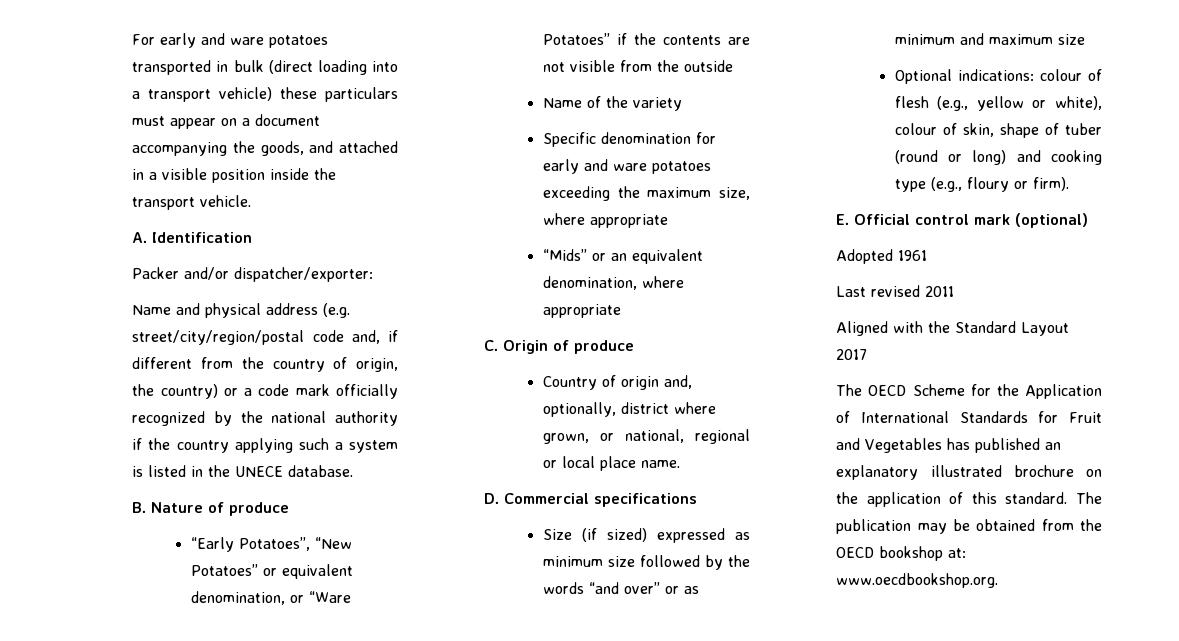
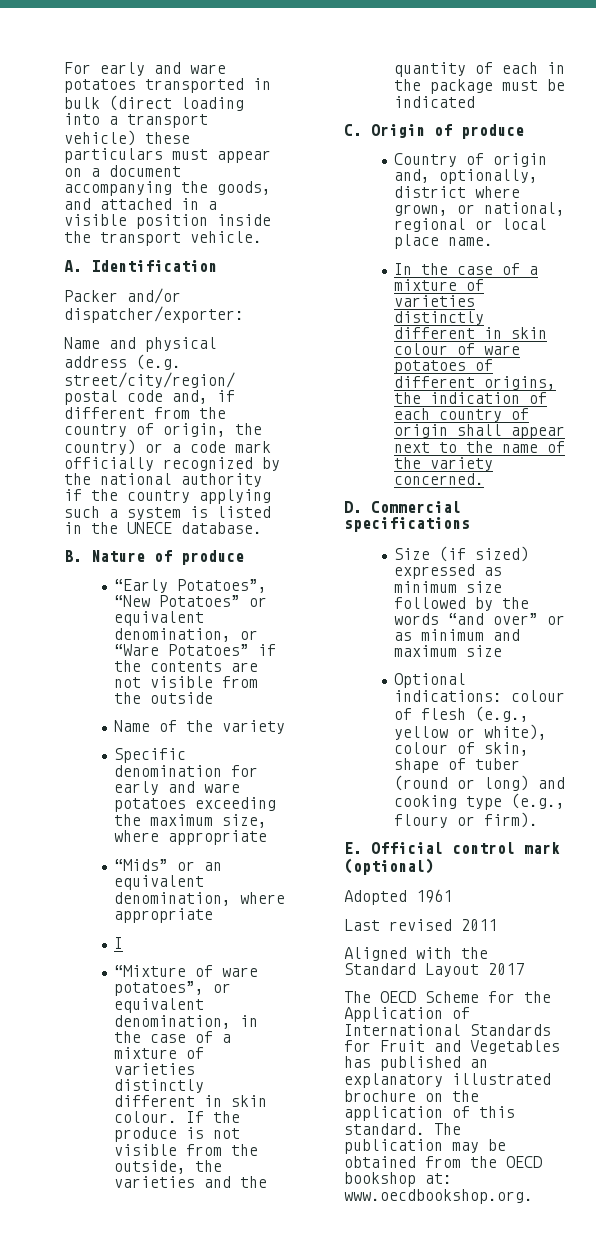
(621, 311) none -> [114,937,124,949] [114,965,259,977] [114,981,232,996] [114,998,205,1013] [114,1015,259,1029] [114,1031,232,1043] [114,1047,205,1059] [114,1063,196,1075] [114,1079,205,1093] [114,1095,268,1107] [114,1111,241,1123] [114,1127,241,1142] [114,1144,259,1156] [114,1160,223,1174] [114,1176,268,1188] [394,62,566,77] [394,79,566,94] [394,96,476,108] // I // “Mixture of ware potatoes”, or equivalent denomination, in the case of a mixture of varieties distinctly different in skin colour. If the produce is not visible from the outside, the varieties and the quantity of each in the package must be indicated
(680, 464) none -> [394,263,539,275] [394,279,485,291] [394,295,476,307] [394,311,485,325] [394,327,548,339] [394,343,521,355] [394,359,494,374] [394,376,557,390] [394,392,548,404] [394,408,530,422] [394,424,566,439] [394,441,566,453] [394,457,494,471] [394,473,485,485] // In the case of a mixture of varieties distinctly different in skin colour of ware potatoes of different origins, the indication of each country of origin shall appear next to the name of the variety concerned.

